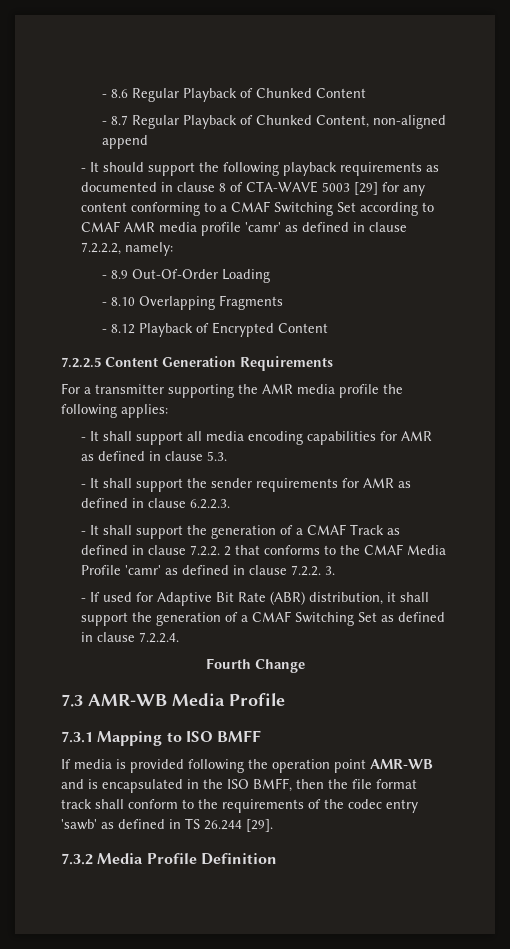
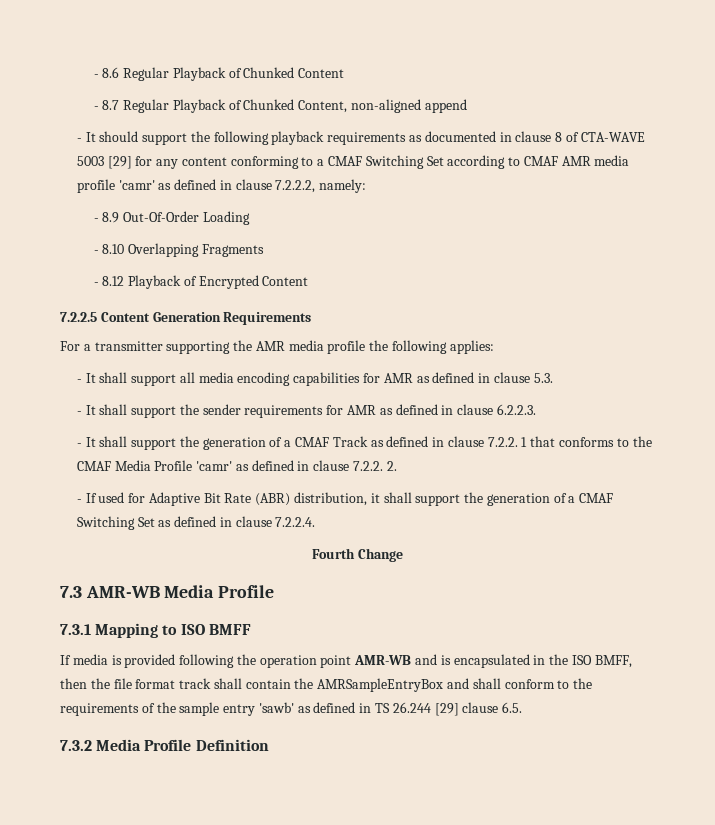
[224,546,232,556] 2 -> [521,437,528,447] 1
[325,566,336,575] 3. -> [386,461,397,471] 2.
(124, 804) none -> [245,678,501,692] contain the AMRSampleEntryBox and shall
[348,799,382,809] codec -> [179,702,220,716] sample
[246,819,273,832] [29]. -> [434,702,523,716] [29] clause 6.5.

